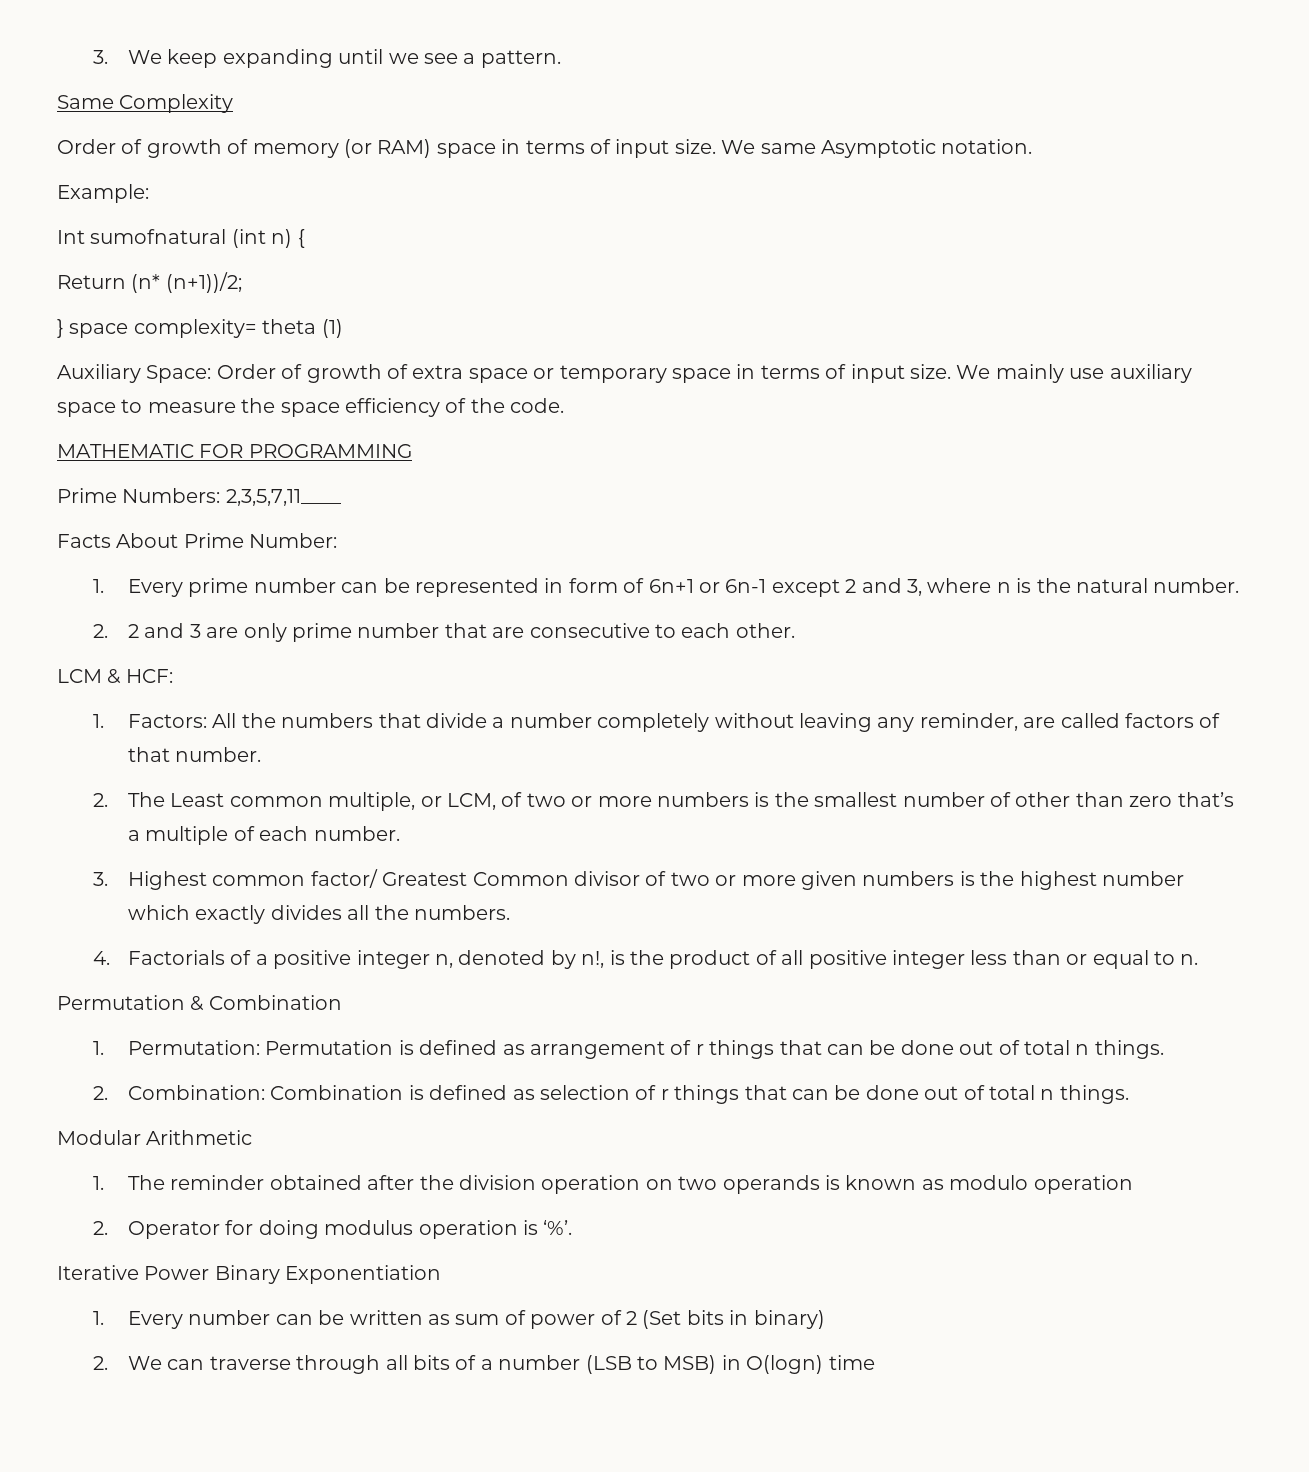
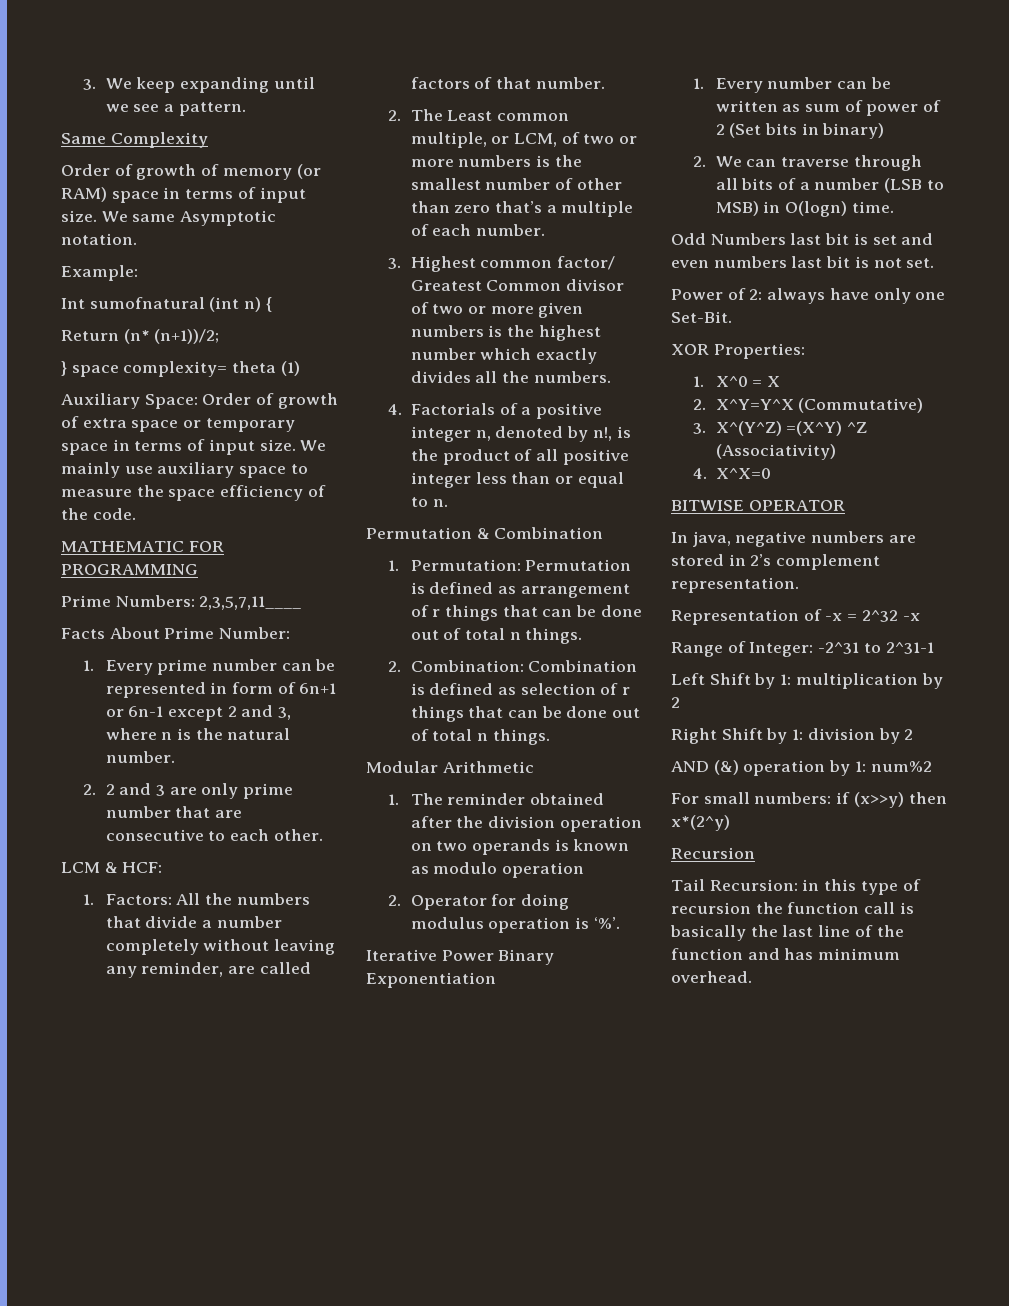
[828,1355,875,1370] time -> [851,201,894,213] [671,233,934,245] [671,256,935,268] [671,288,946,304] [671,311,732,323] [671,343,805,359] [693,376,781,387] [693,398,924,413] [693,421,868,436] [715,444,836,460] [693,468,772,479] [671,500,845,511] [671,531,916,547] [671,554,881,570] [671,577,799,593] [671,609,920,625] [671,641,934,657] [671,673,943,689] [671,697,680,708] [671,728,914,744] [671,760,932,776] [671,792,947,808] [671,815,730,831] [671,847,755,859] [671,879,921,895] [671,902,914,914] [670,925,904,941] [671,948,901,960] [671,971,752,983] time. // Odd Numbers last bit is set and even numbers last bit is not set. // Power of 2: always have only one Set-Bit. // XOR Properties: // 1. X^0 = X // 2. X^Y=Y^X (Commutative) // 3. X^(Y^Z) =(X^Y) ^Z (Associativity) // 4. X^X=0 // BITWISE OPERATOR // In java, negative numbers are stored in 2’s complement representation. // Representation of -x = 2^32 -x // Range of Integer: -2^31 to 2^31-1 // Left Shift by 1: multiplication by 2 // Right Shift by 1: division by 2 // AND (&) operation by 1: num%2 // For small numbers: if (x>>y) then x*(2^y) // Recursion // Tail Recursion: in this type of recursion the function call is basically the last line of the function and has minimum overhead.

